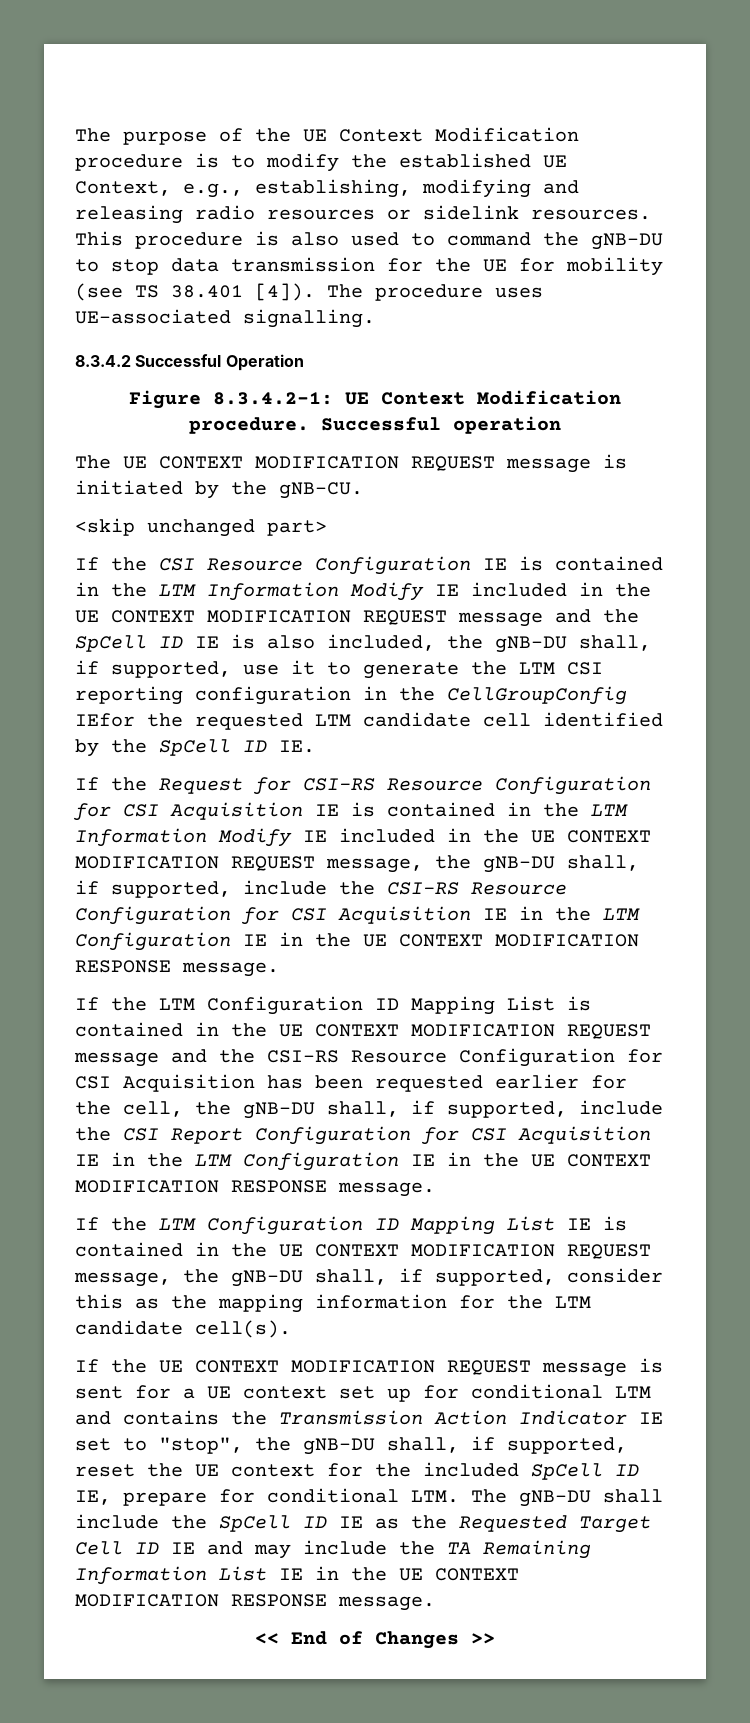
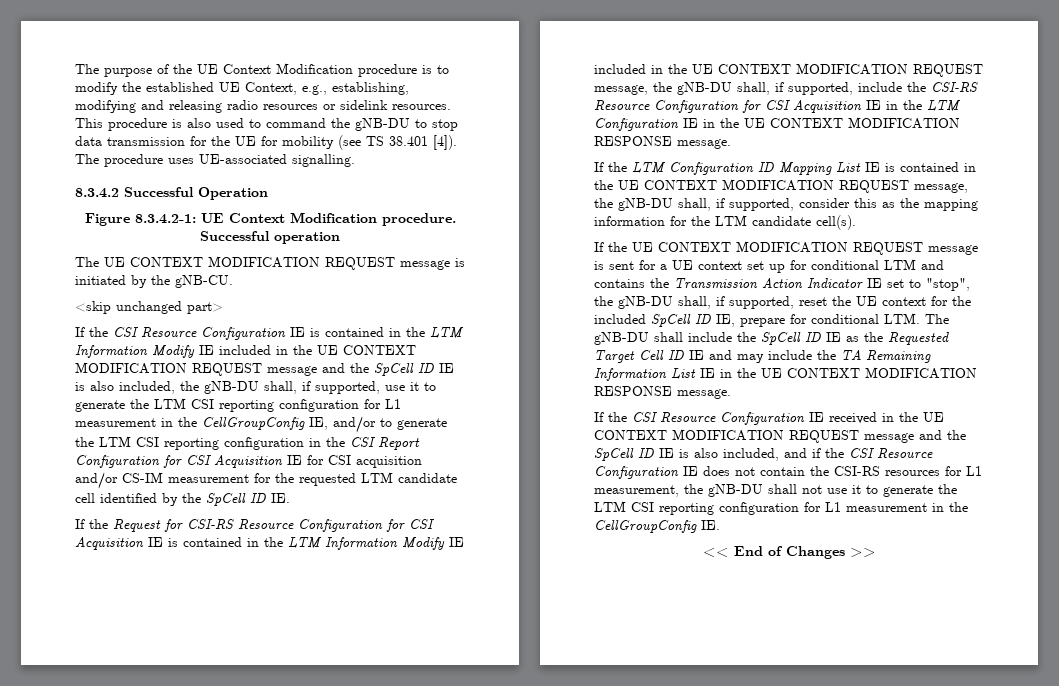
[363,686,627,705] [75,713,135,727] in the CellGroupConfig IEfor -> [364,399,401,409] [75,416,447,433] [75,436,420,450] [75,455,422,468] [75,472,271,489] for L1 measurement in the CellGroupConfig IE, and/or to generate the LTM CSI reporting configuration in the CSI Report Configuration for CSI Acquisition IE for CSI acquisition and/or CS-IM measurement for
[75,996,591,1015] [75,1022,651,1039] [74,1048,663,1067] [75,1074,627,1092] [75,1100,663,1119] [75,1126,651,1145] [75,1152,651,1171] [75,1180,435,1197] // If the LTM Configuration ID Mapping List is contained in the UE CONTEXT MODIFICATION REQUEST message and the CSI-RS Resource Configuration for CSI Acquisition has been requested earlier for the cell, the gNB-DU shall, if supported, include the CSI Report Configuration for CSI Acquisition IE in the LTM Configuration IE in the UE CONTEXT MODIFICATION RESPONSE message. -> (731, 144) none
(435, 1603) none -> [594,412,944,425] [594,429,966,443] [594,448,933,461] [594,466,982,479] [594,484,957,497] [594,501,968,515] [594,520,720,533] // If the CSI Resource Configuration IE received in the UE CONTEXT MODIFICATION REQUEST message and the SpCell ID IE is also included, and if the CSI Resource Configuration IE does not contain the CSI-RS resources for L1 measurement, the gNB-DU shall not use it to generate the LTM CSI reporting configuration for L1 measurement in the CellGroupConfig IE.

